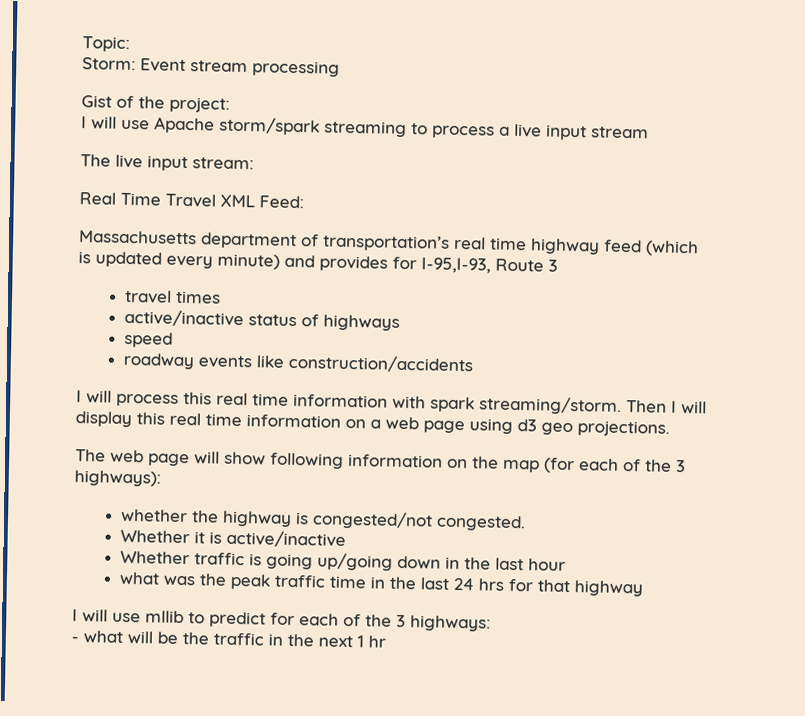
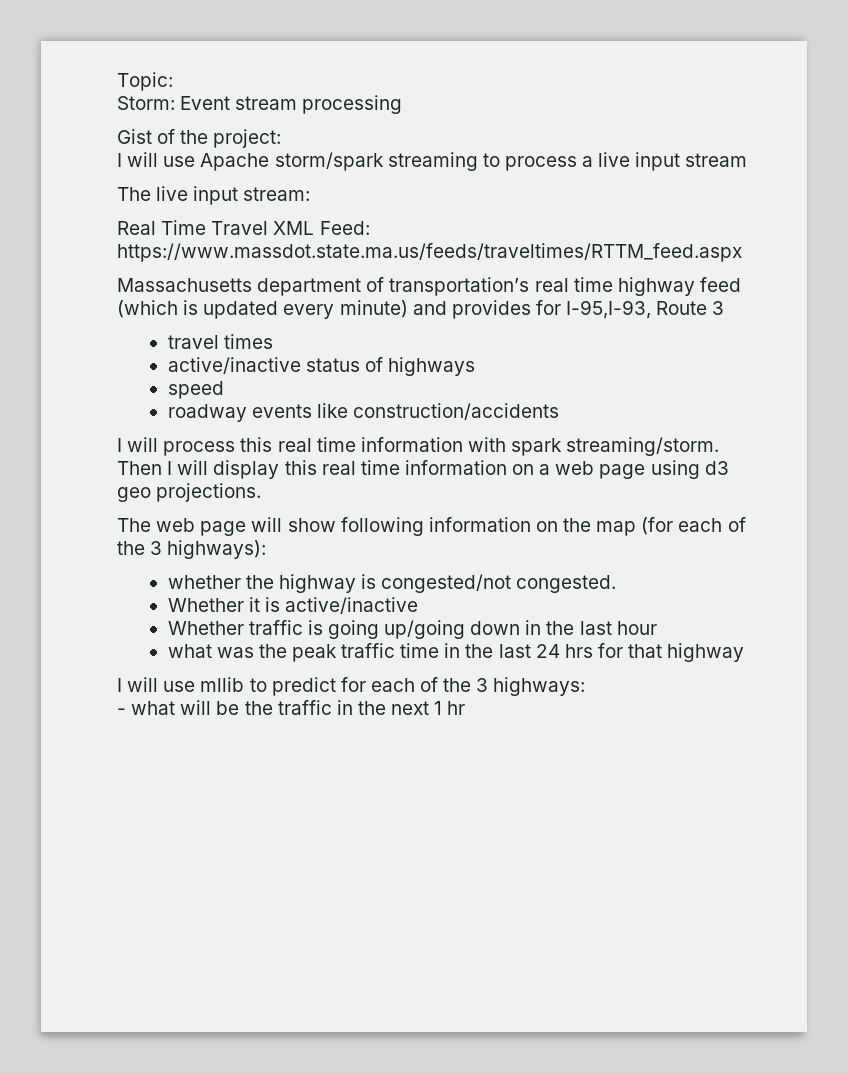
(304, 202) none -> [117,243,742,262] https://www.massdot.state.ma.us/feeds/traveltimes/RTTM_feed.aspx

